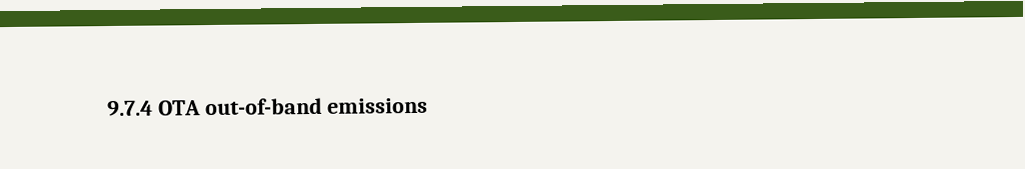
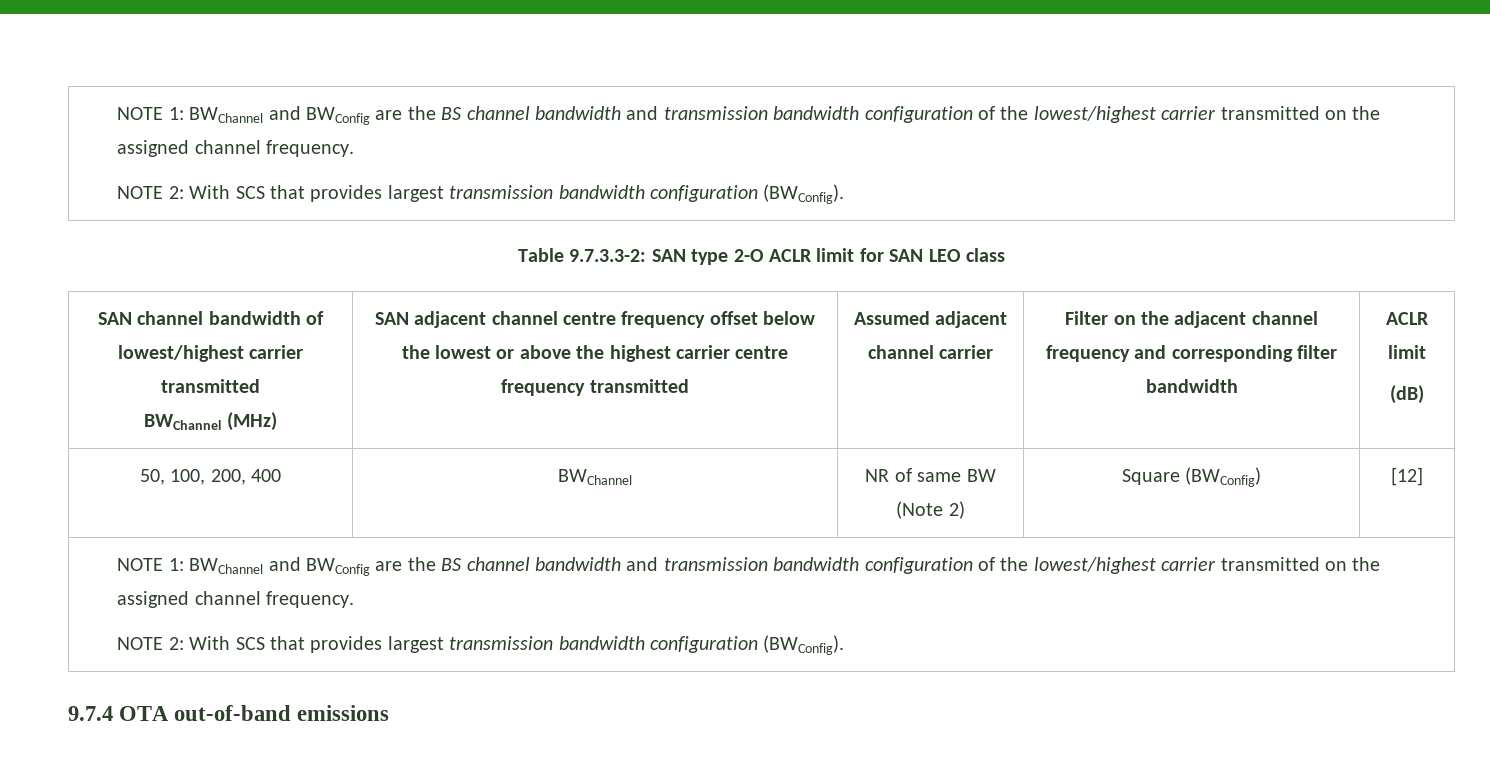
(107, 108) none -> [117,106,1381,125] [117,140,355,157] [117,184,845,204] [518,248,1005,265] [97,311,325,325] [117,345,304,362] [161,379,260,393] [144,412,277,431] [374,311,816,328] [401,345,789,362] [501,379,689,396] [853,311,1008,328] [867,345,994,359] [1065,311,1318,328] [1045,345,1338,362] [1145,379,1238,393] [1386,312,1429,325] [1388,345,1426,359] [1390,385,1424,404] [139,469,282,485] [558,469,632,485] [865,468,996,482] [896,501,965,519] [1121,467,1262,487] [1391,467,1423,486] [117,557,1381,576] [117,591,355,608] [117,635,845,655] NOTE 1: BWChannel and BWConfig are the BS channel bandwidth and transmission bandwidth configuration of the lowest/highest carrier transmitted on the assigned channel frequency. // NOTE 2: With SCS that provides largest transmission bandwidth configuration (BWConfig). // Table 9.7.3.3-2: SAN type 2-O ACLR limit for SAN LEO class // SAN channel bandwidth of lowest/highest carrier transmitted // BWChannel (MHz) | SAN adjacent channel centre frequency offset below the lowest or above the highest carrier centre frequency transmitted | Assumed adjacent channel carrier | Filter on the adjacent channel frequency and corresponding filter bandwidth | ACLR limit // (dB) // 50, 100, 200, 400 | BWChannel | NR of same BW (Note 2) | Square (BWConfig) | [12] // NOTE 1: BWChannel and BWConfig are the BS channel bandwidth and transmission bandwidth configuration of the lowest/highest carrier transmitted on the assigned channel frequency. // NOTE 2: With SCS that provides largest transmission bandwidth configuration (BWConfig). //

